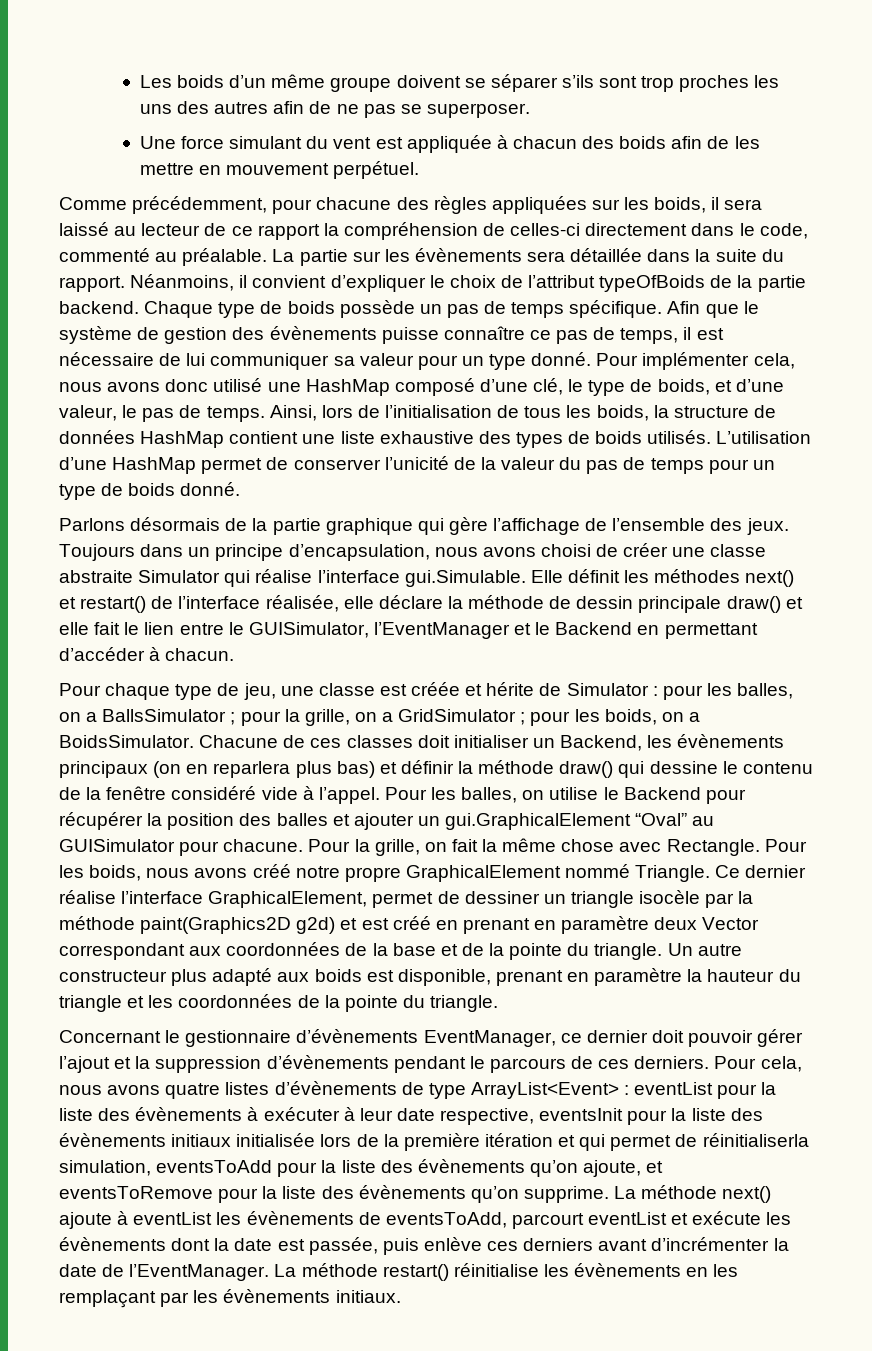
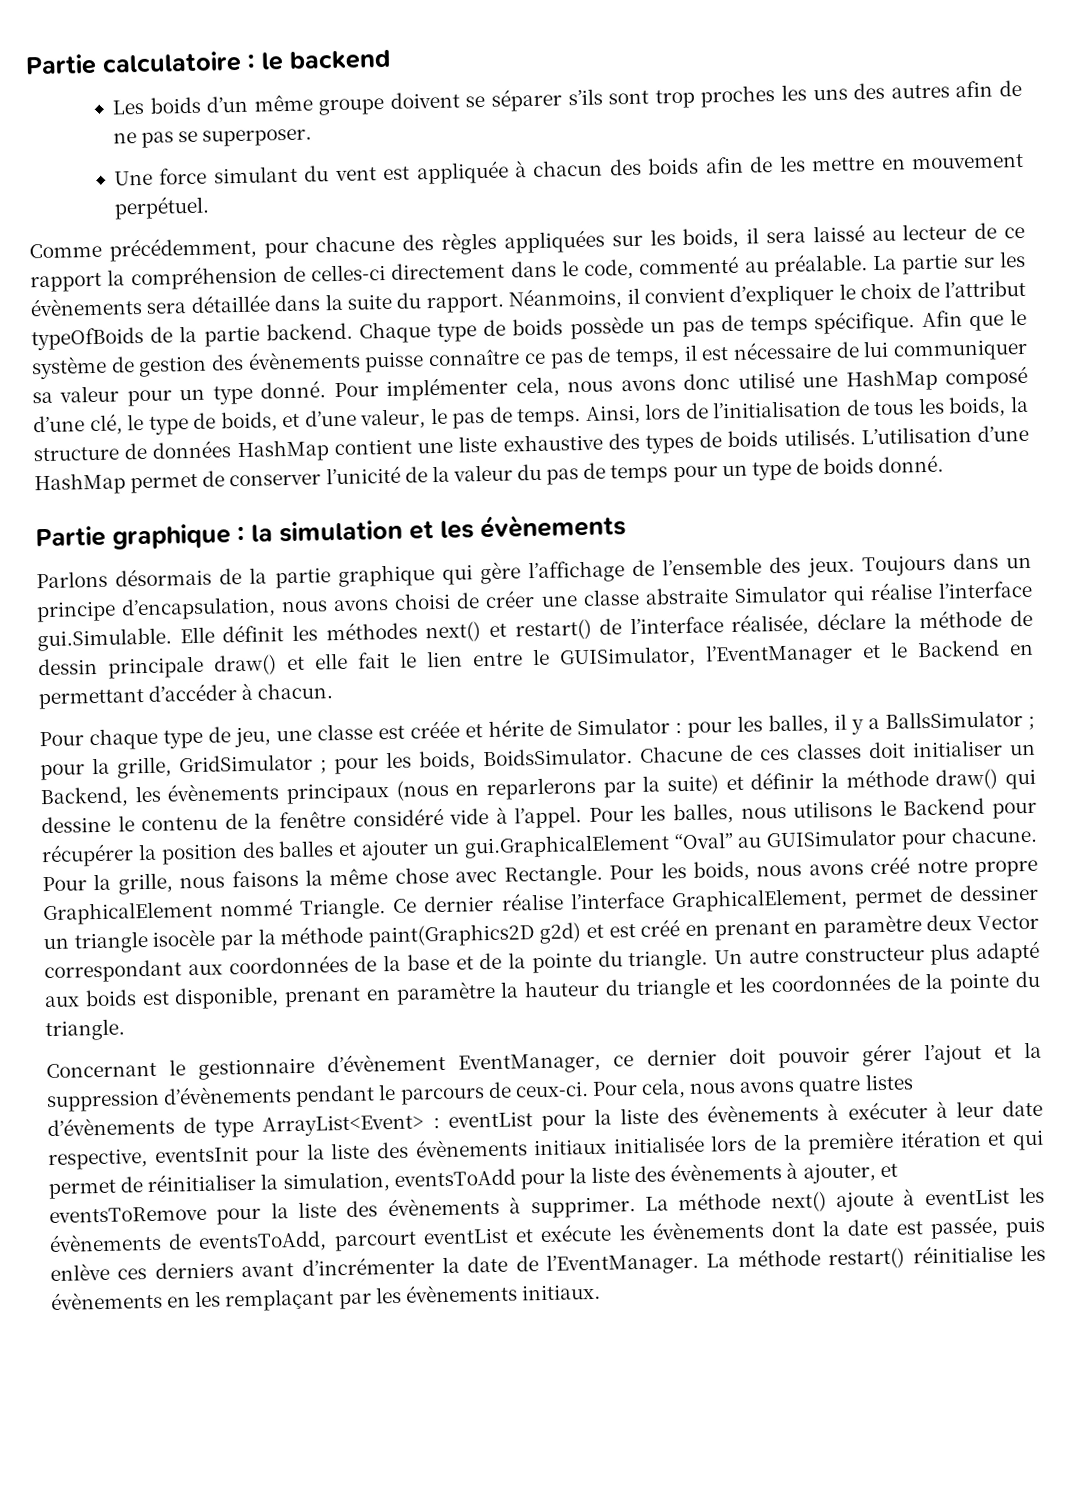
(139, 81) none -> [25,49,391,76] Partie calculatoire : le backend //
(241, 489) none -> [35,513,626,550] // Partie graphique : la simulation et les évènements
[343,596,374,609] elle -> (810, 625) none
[59,712,81,722] on -> [834,713,864,735] il y
[354,712,394,722] on a -> (172, 767) none
[661,712,700,722] on a -> (476, 761) none
[153,761,375,778] (on en reparlera plus bas) -> [395,774,719,801] (nous en reparlerons par la suite)
[522,787,599,800] on utilise -> [740,800,874,819] nous utilisons
[424,839,478,852] on fait -> [179,869,299,889] nous faisons
[296,1029,419,1043] d’évènements -> [327,1052,447,1073] d’évènement
[598,1056,710,1069] ces derniers. -> [514,1081,589,1098] ceux-ci.
[702,1133,809,1147] réinitialiserla -> [147,1172,279,1193] réinitialiser la
[529,1160,642,1177] qu’on ajoute, -> [786,1161,876,1184] à ajouter,
[470,1186,609,1203] qu’on supprime. -> [509,1196,636,1219] à supprimer.

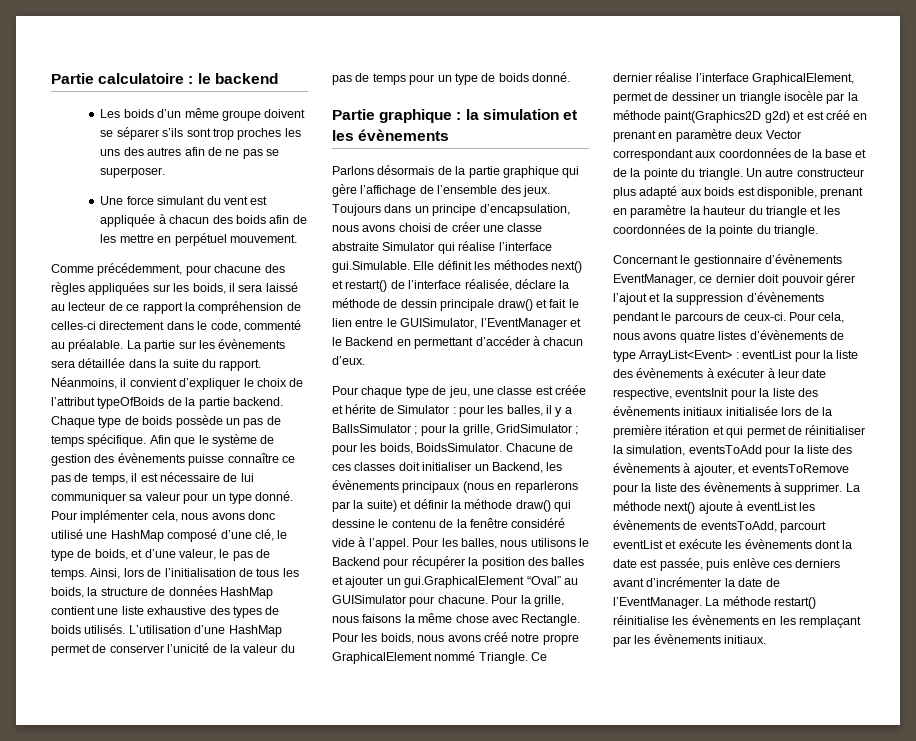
[911,153,1025,170] [113,195,210,220] mouvement perpétuel. -> [174,233,297,246] perpétuel mouvement.
[314,652,348,670] elle -> (547, 303) none
[257,682,334,700] chacun. -> [543,337,584,346] [332,356,365,365] chacun d’eux.
[327,1052,447,1073] d’évènement -> [765,254,843,264] d’évènements

